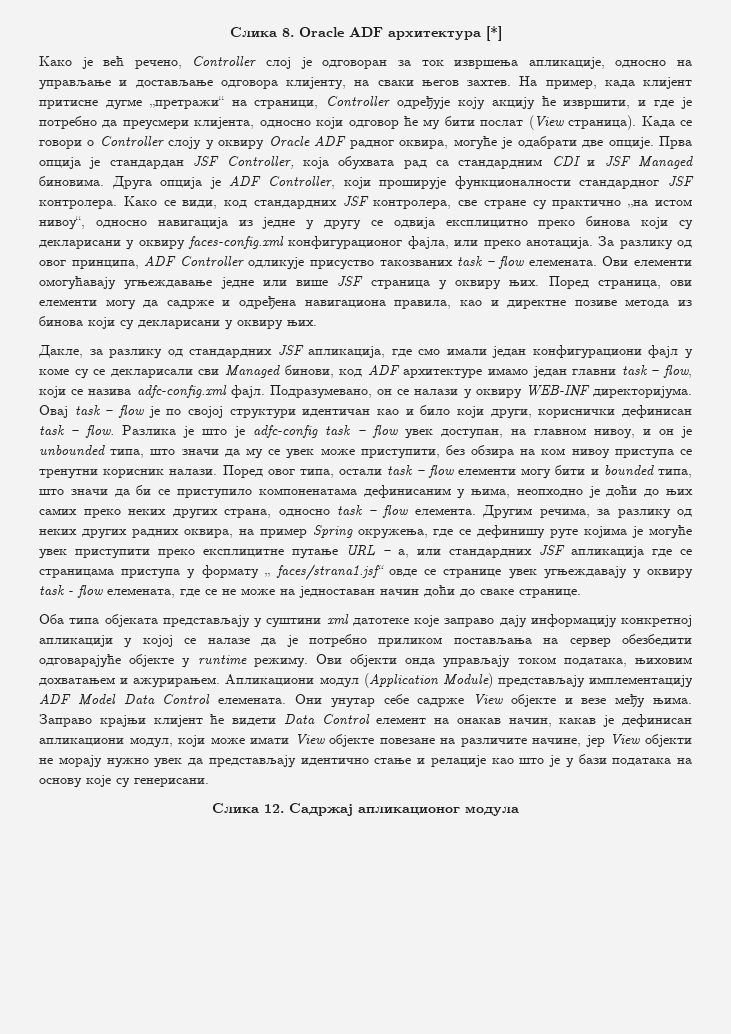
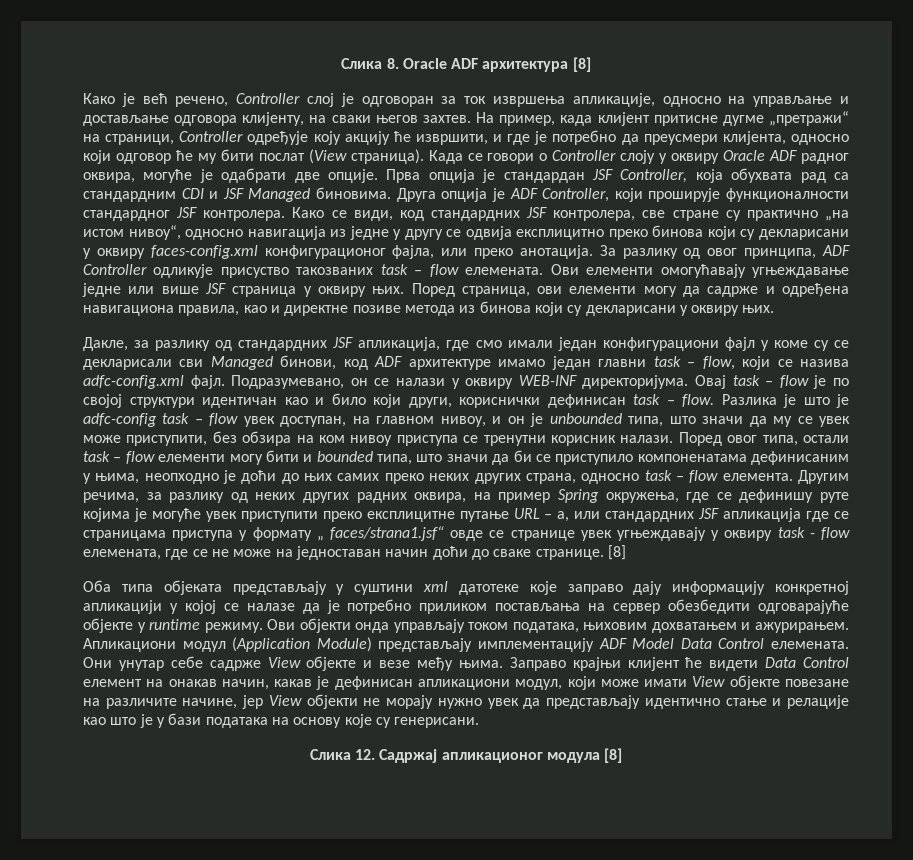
[485,26,502,41] [*] -> [572,57,591,72] [8]
(581, 593) none -> [607,545,626,560] [8]
(519, 810) none -> [604,748,623,763] [8]

